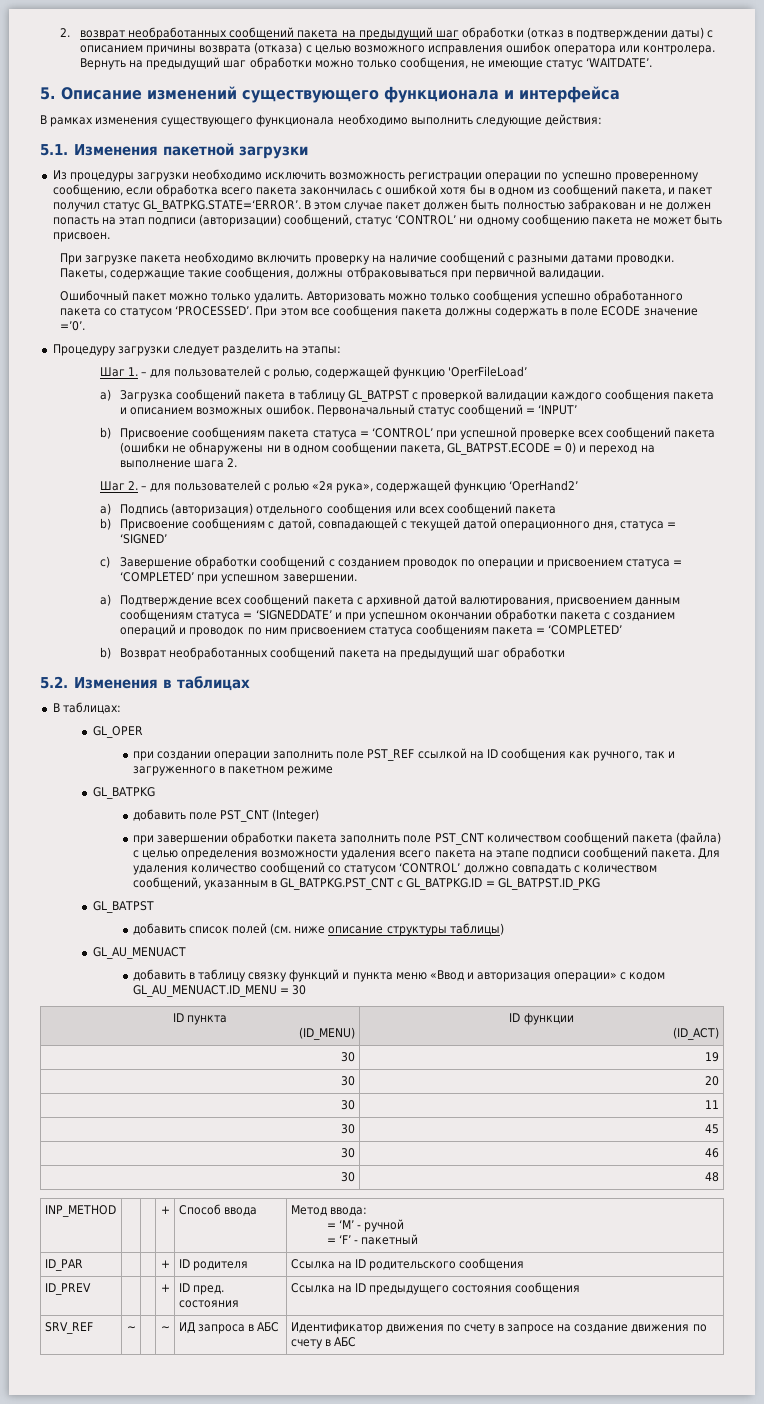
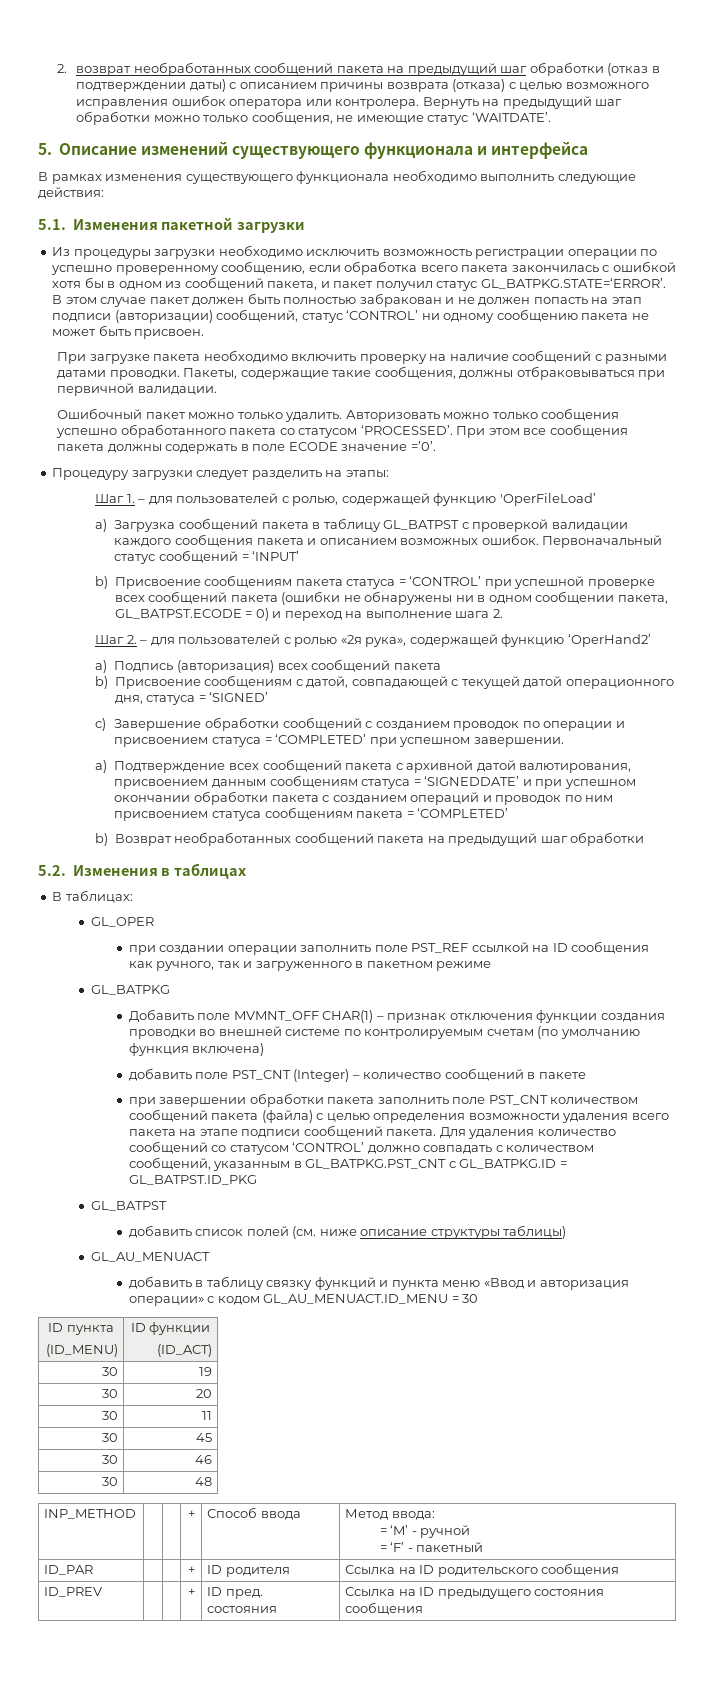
[256,503,416,515] отдельного сообщения или -> (274, 666) none
(155, 793) none -> [128,1009,665,1023] [128,1026,640,1039] [128,1043,265,1056] // Добавить поле MVMNT_OFF CHAR(1) – признак отключения функции создания проводки во внешней системе по контролируемым счетам (по умолчанию функция включена)
(320, 815) none -> [352,1068,586,1081] – количество сообщений в пакете
[44,1322,93,1334] [126,1326,136,1331] [160,1326,170,1331] [178,1322,279,1334] [290,1322,707,1334] [290,1337,356,1349] // SRV_REF | ~ | | ~ | ИД запроса в АБС | Идентификатор движения по счету в запросе на создание движения по счету в АБС -> (424, 1608) none

